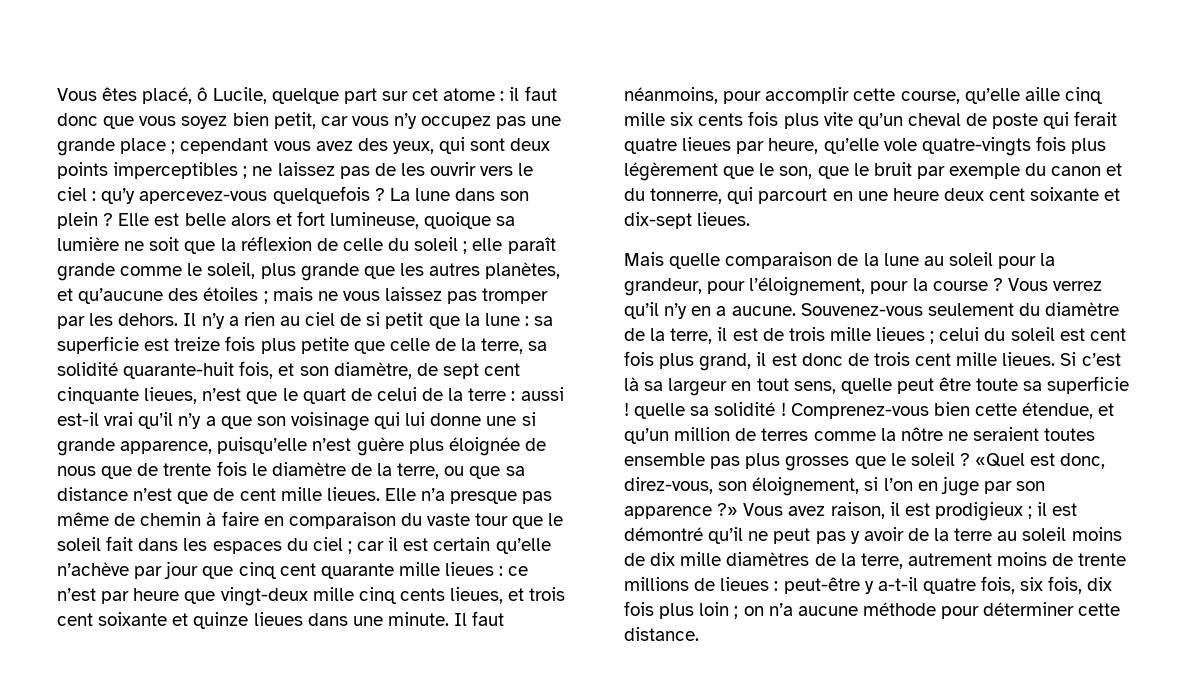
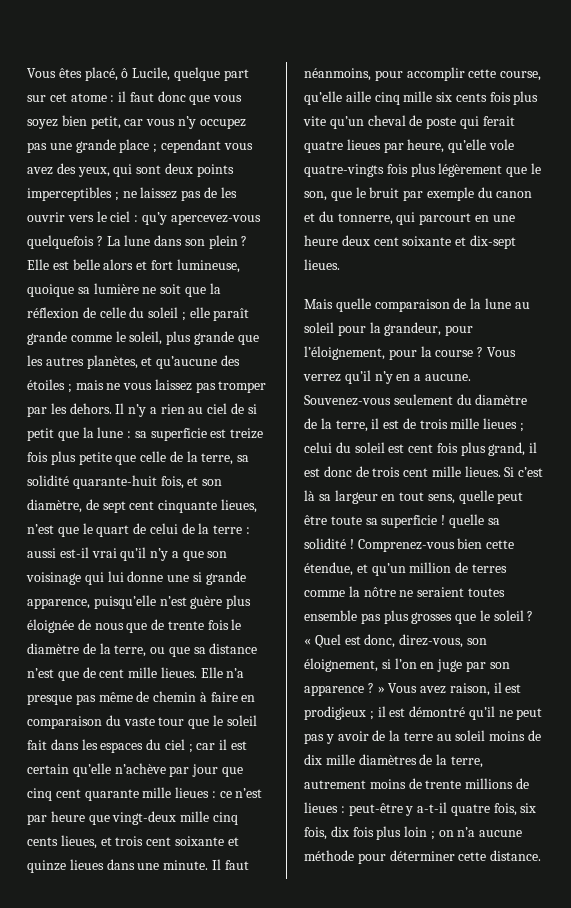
[975,453,1026,467] «Quel -> [304,634,341,648] « Quel
[717,503,739,516] ?» -> [367,683,385,693] ? »

